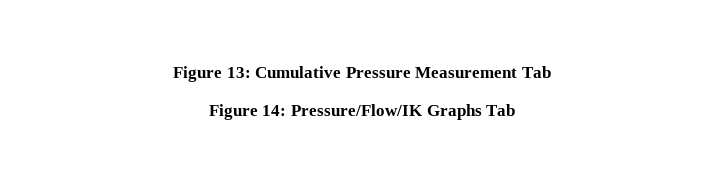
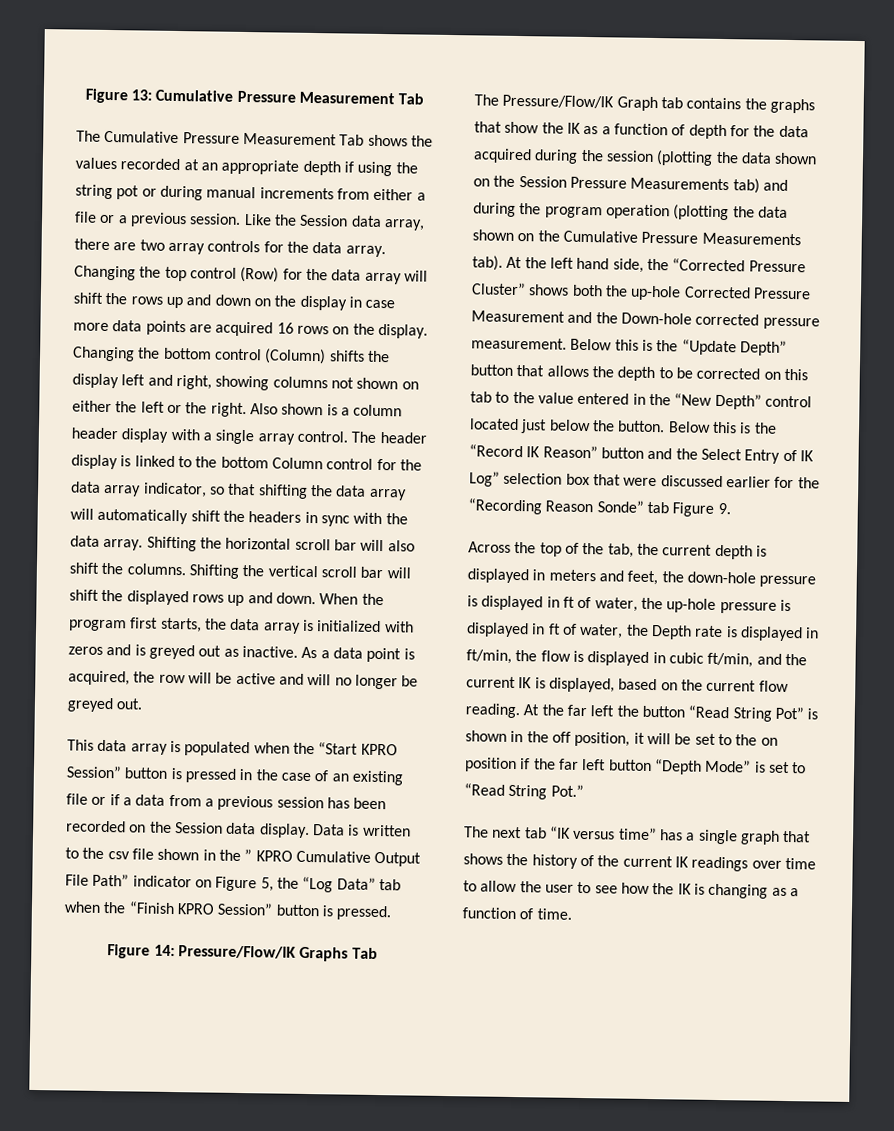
(551, 72) none -> [76,130,433,147] [75,157,418,177] [75,184,426,201] [74,211,425,231] [74,238,386,258] [74,265,428,285] [73,292,396,311] [73,320,428,339] [72,346,390,365] [72,373,419,391] [72,400,403,418] [71,427,427,445] [71,454,422,471] [71,481,407,501] [70,508,408,527] [70,535,415,552] [69,562,411,579] [69,589,384,607] [69,617,414,634] [68,644,415,663] [68,670,419,690] [67,697,144,713] [67,739,398,757] [66,765,403,786] [66,793,387,811] [66,820,411,839] [65,847,422,867] [65,873,401,893] [64,901,392,921] // The Cumulative Pressure Measurement Tab shows the values recorded at an appropriate depth if using the string pot or during manual increments from either a file or a previous session. Like the Session data array, there are two array controls for the data array. Changing the top control (Row) for the data array will shift the rows up and down on the display in case more data points are acquired 16 rows on the display. Changing the bottom control (Column) shifts the display left and right, showing columns not shown on either the left or the right. Also shown is a column header display with a single array control. The header display is linked to the bottom Column control for the data array indicator, so that shifting the data array will automatically shift the headers in sync with the data array. Shifting the horizontal scroll bar will also shift the columns. Shifting the vertical scroll bar will shift the displayed rows up and down. When the program first starts, the data array is initialized with zeros and is greyed out as inactive. As a data point is acquired, the row will be active and will no longer be greyed out. // This data array is populated when the “Start KPRO Session” button is pressed in the case of an existing file or if a data from a previous session has been recorded on the Session data display. Data is written to the csv file shown in the ” KPRO Cumulative Output File Path” indicator on Figure 5, the “Log Data” tab when the “Finish KPRO Session” button is pressed.
(516, 110) none -> [474,94,815,114] [474,121,809,140] [473,148,818,166] [473,175,788,194] [473,202,788,221] [472,229,801,246] [472,255,806,273] [471,282,811,301] [471,310,820,330] [471,337,787,356] [470,364,808,382] [470,391,812,410] [469,418,777,434] [469,444,814,464] [469,471,820,489] [468,498,731,517] [468,541,767,560] [467,568,817,588] [467,595,791,614] [466,622,820,642] [466,649,807,668] [466,676,789,693] [465,703,819,722] [465,730,778,747] [464,757,807,775] [464,783,584,800] [464,826,812,845] [463,853,816,872] [463,880,799,899] [462,907,572,920] // The Pressure/Flow/IK Graph tab contains the graphs that show the IK as a function of depth for the data acquired during the session (plotting the data shown on the Session Pressure Measurements tab) and during the program operation (plotting the data shown on the Cumulative Pressure Measurements tab). At the left hand side, the “Corrected Pressure Cluster” shows both the up-hole Corrected Pressure Measurement and the Down-hole corrected pressure measurement. Below this is the “Update Depth” button that allows the depth to be corrected on this tab to the value entered in the “New Depth” control located just below the button. Below this is the “Record IK Reason” button and the Select Entry of IK Log” selection box that were discussed earlier for the “Recording Reason Sonde” tab Figure 9. // Across the top of the tab, the current depth is displayed in meters and feet, the down-hole pressure is displayed in ft of water, the up-hole pressure is displayed in ft of water, the Depth rate is displayed in ft/min, the flow is displayed in cubic ft/min, and the current IK is displayed, based on the current flow reading. At the far left the button “Read String Pot” is shown in the off position, it will be set to the on position if the far left button “Depth Mode” is set to “Read String Pot.” // The next tab “IK versus time” has a single graph that shows the history of the current IK readings over time to allow the user to see how the IK is changing as a function of time.

